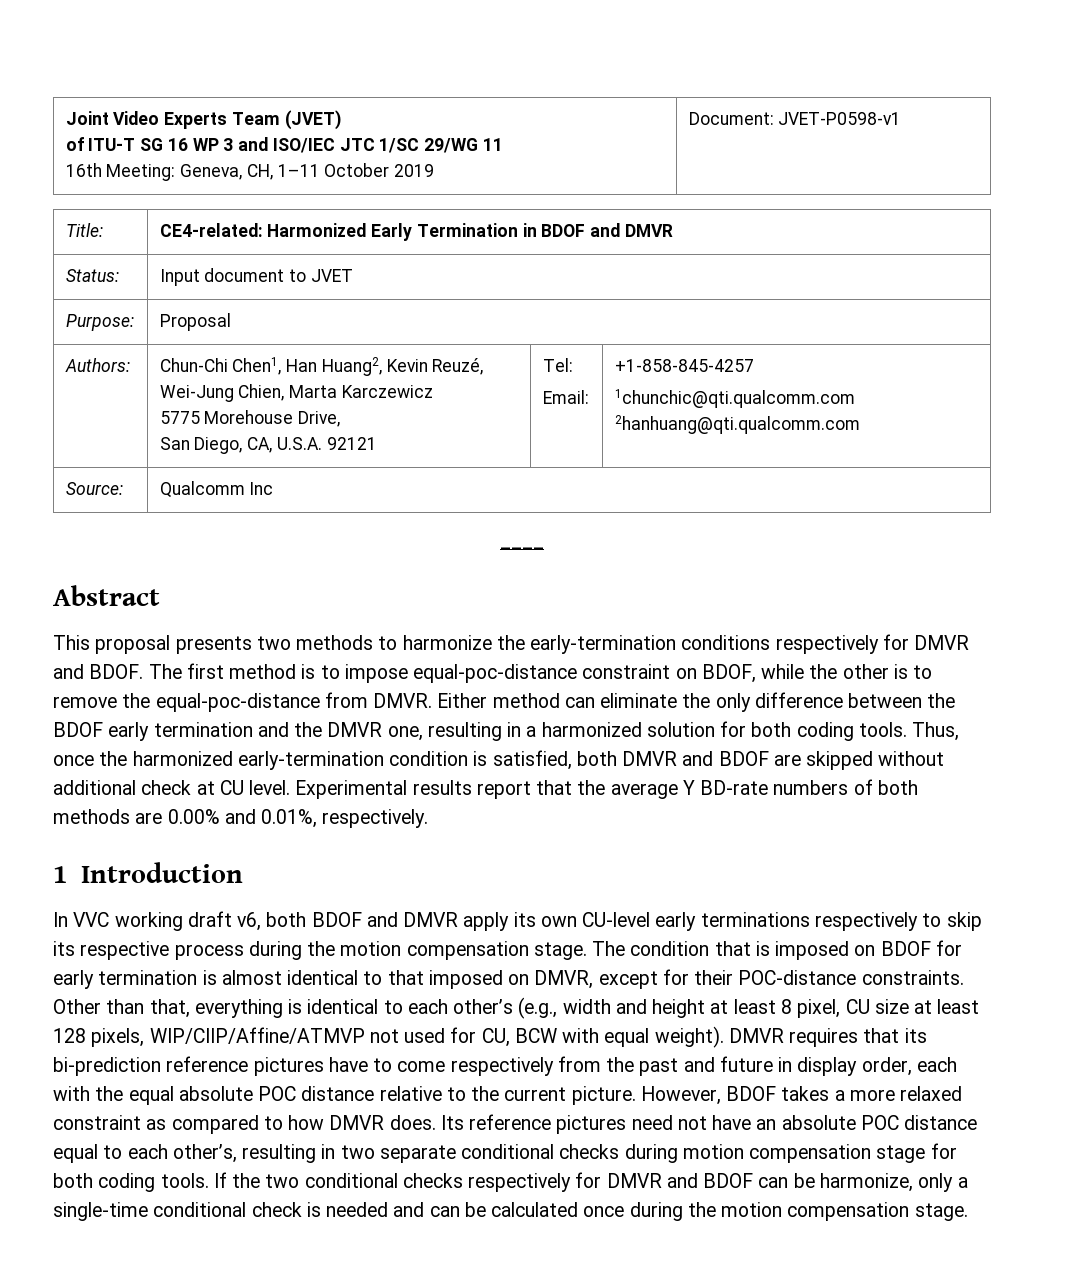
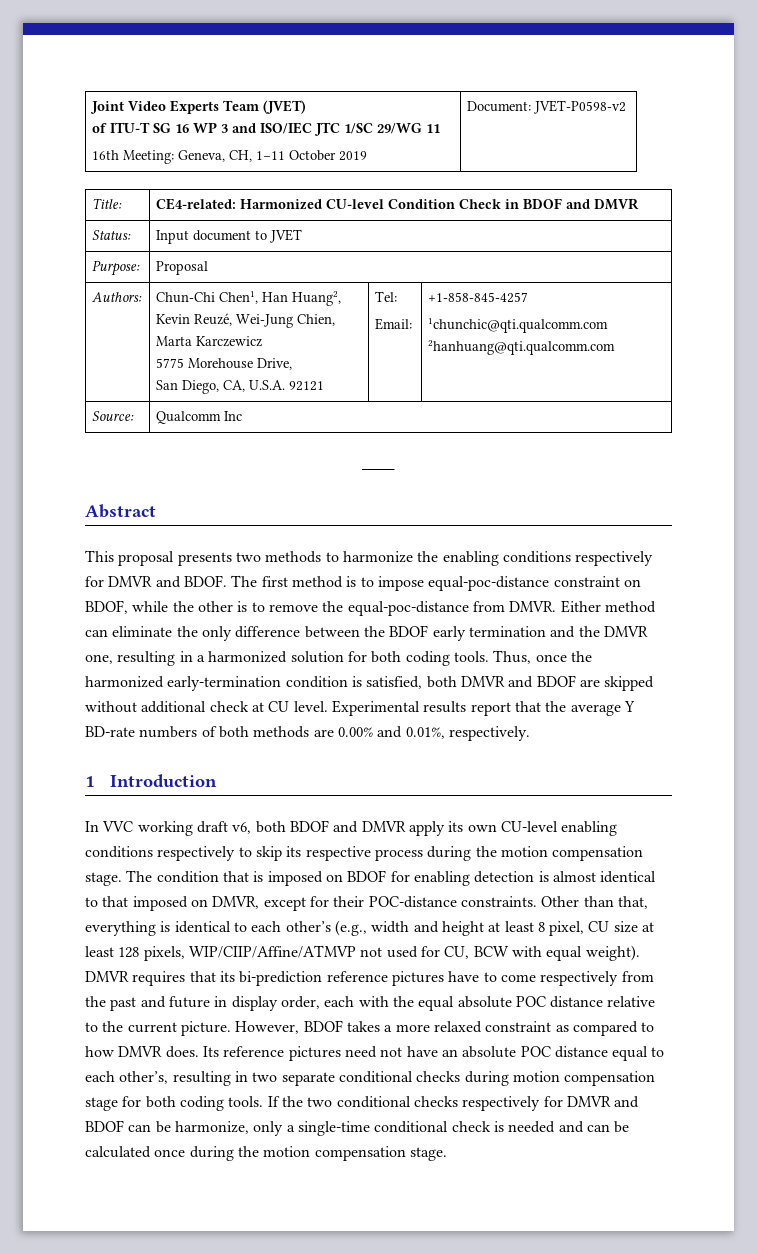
[778,112,902,125] JVET-P0598-v1 -> [534,100,627,114] JVET-P0598-v2
[371,223,518,241] Early Termination -> [326,199,502,209] CU-level Condition Check
[530,635,677,654] early-termination -> [442,551,499,566] enabling
[655,912,810,931] early terminations -> [561,821,618,836] [85,846,153,858] enabling conditions
[53,970,198,989] early termination -> [413,871,535,886] enabling detection

